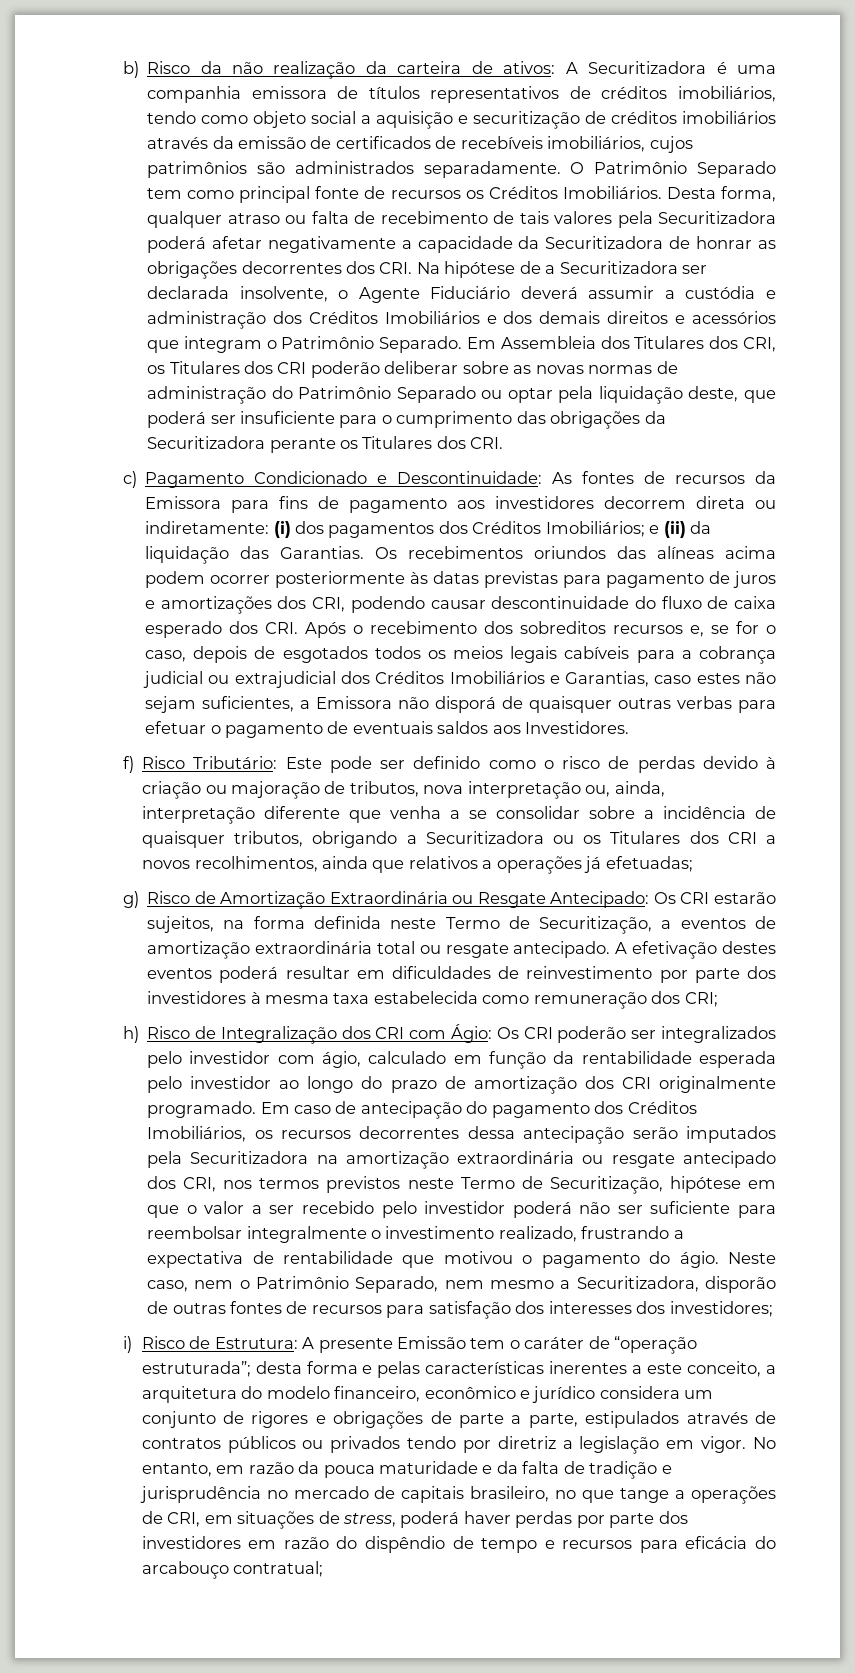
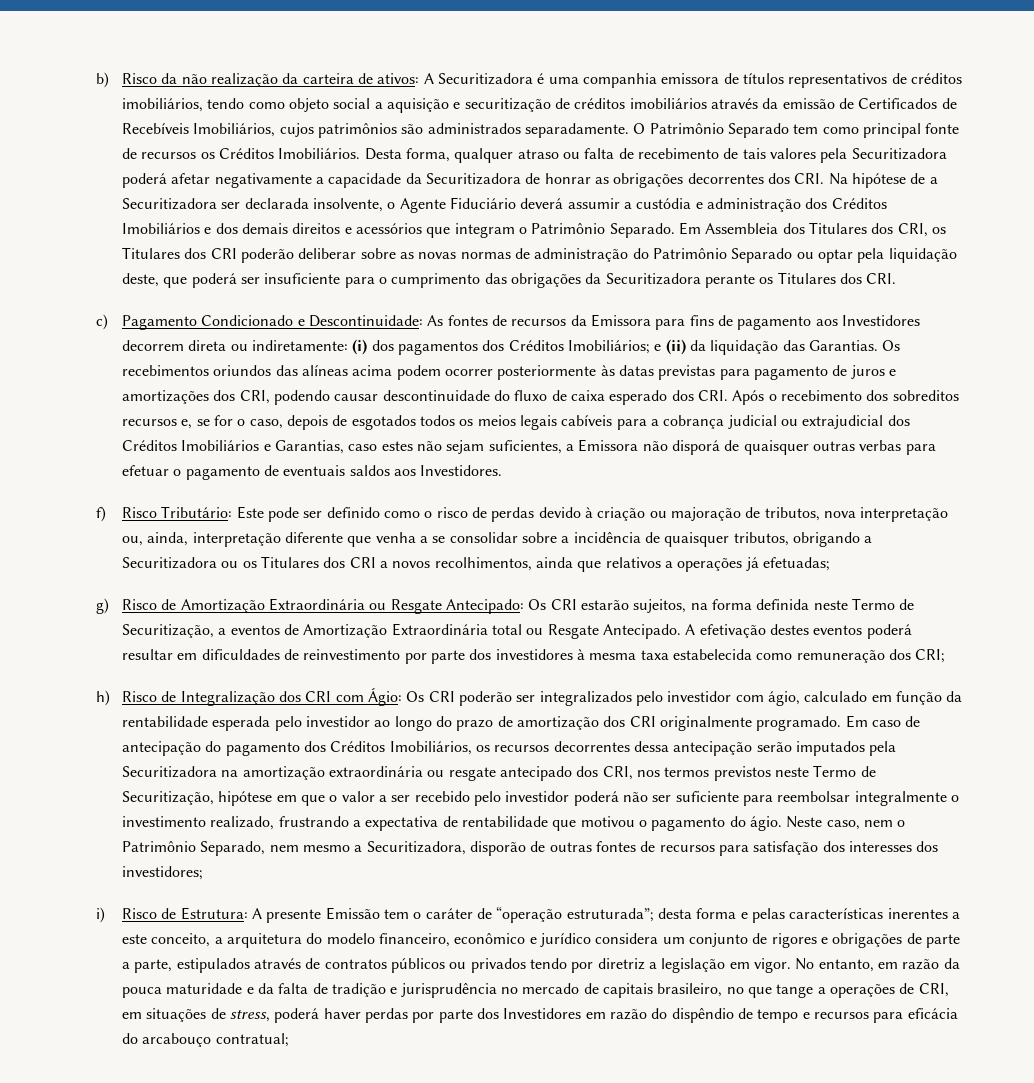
[335,136,646,152] certificados de recebíveis imobiliários, -> [858,98,957,109] [122,123,276,137] Certificados de Recebíveis Imobiliários,
[495,496,595,509] investidores -> [841,315,920,326] Investidores
[147,941,611,959] amortização extraordinária total ou resgate antecipado. -> [303,623,682,639] Amortização Extraordinária total ou Resgate Antecipado.
[141,1536,241,1549] investidores -> [503,1008,582,1019] Investidores

